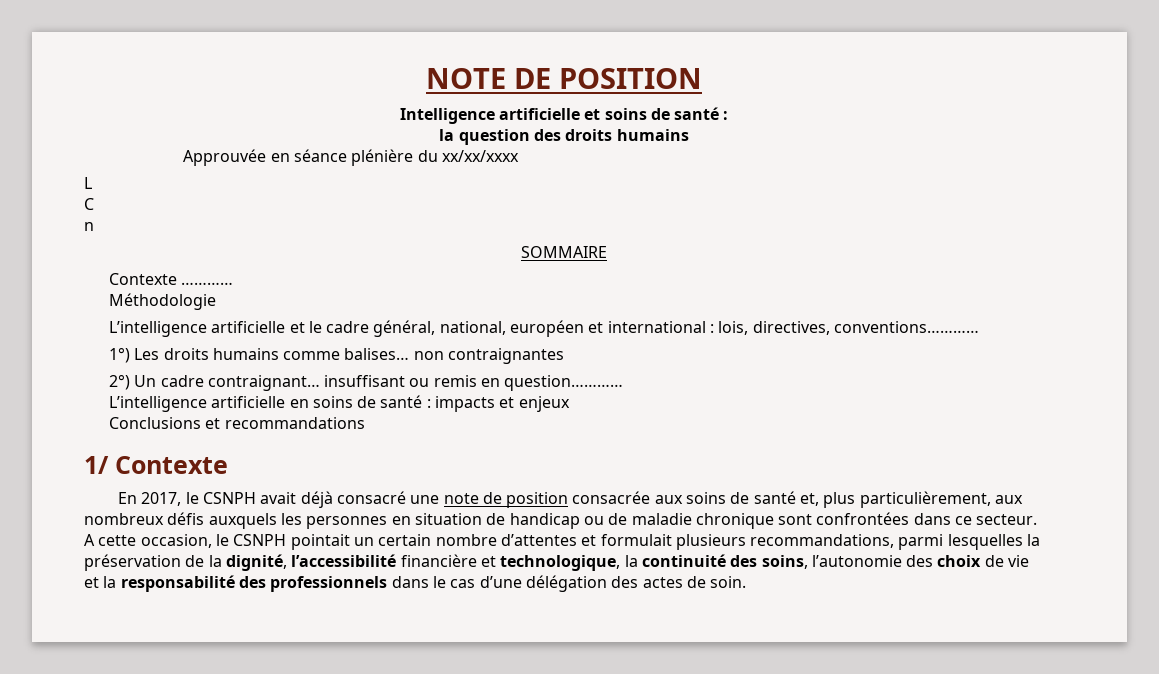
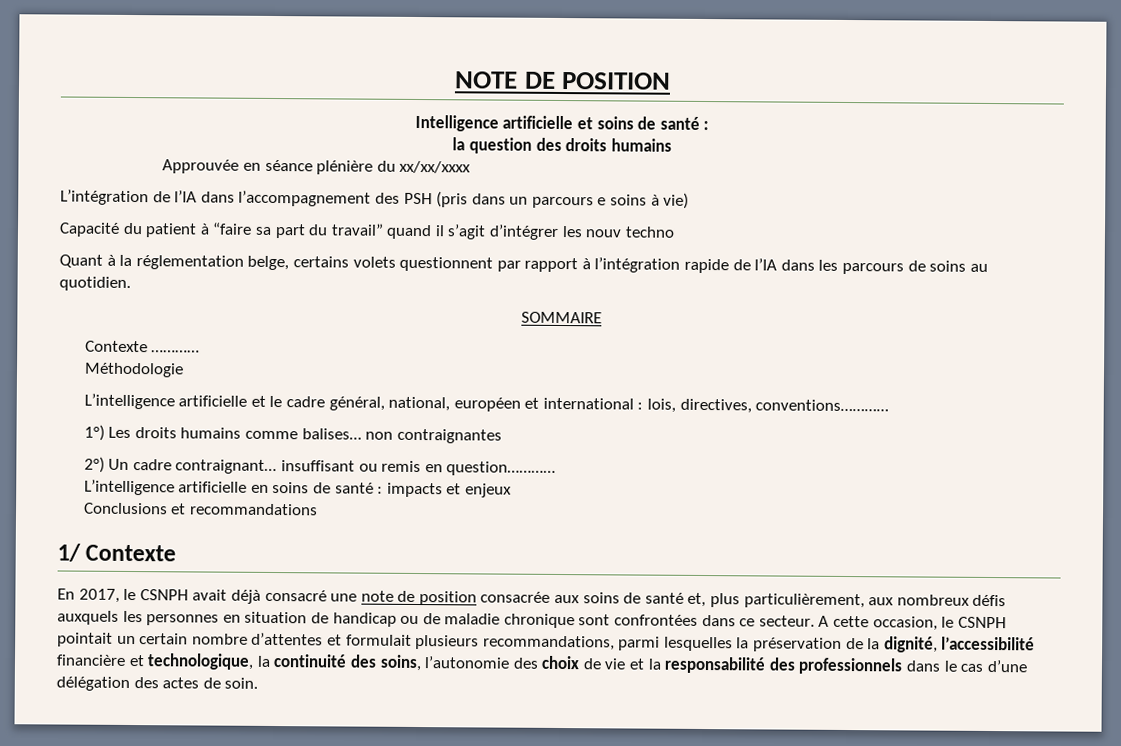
[84,177,92,189] [84,198,94,210] [84,222,94,231] L // C // n -> [60,189,690,209] [59,222,675,240] [59,254,988,275] [59,276,131,291] L’intégration de l’IA dans l’accompagnement des PSH (pris dans un parcours e soins à vie) // Capacité du patient à “faire sa part du travail” quand il s’agit d’intégrer les nouv techno // Quant à la réglementation belge, certains volets questionnent par rapport à l’intégration rapide de l’IA dans les parcours de soins au quotidien.

